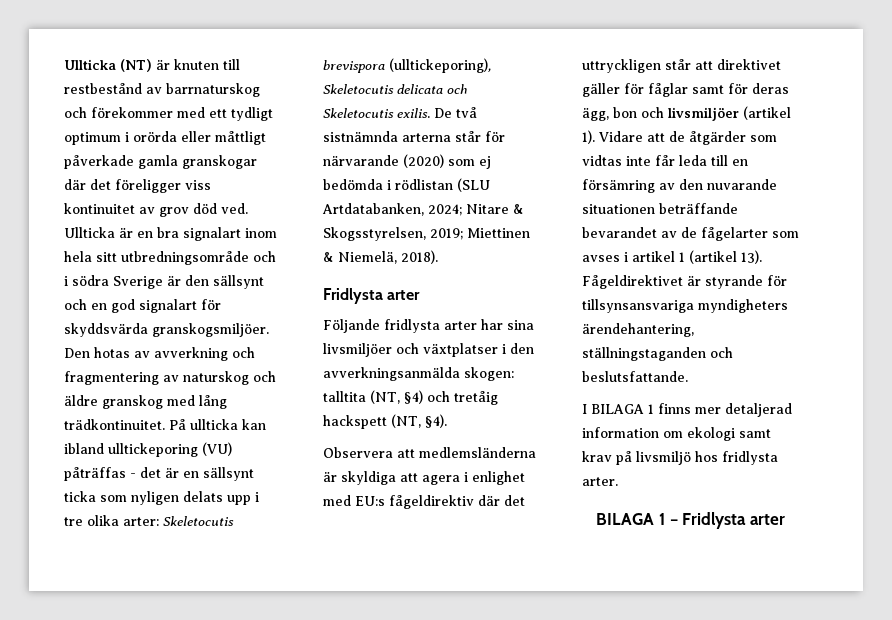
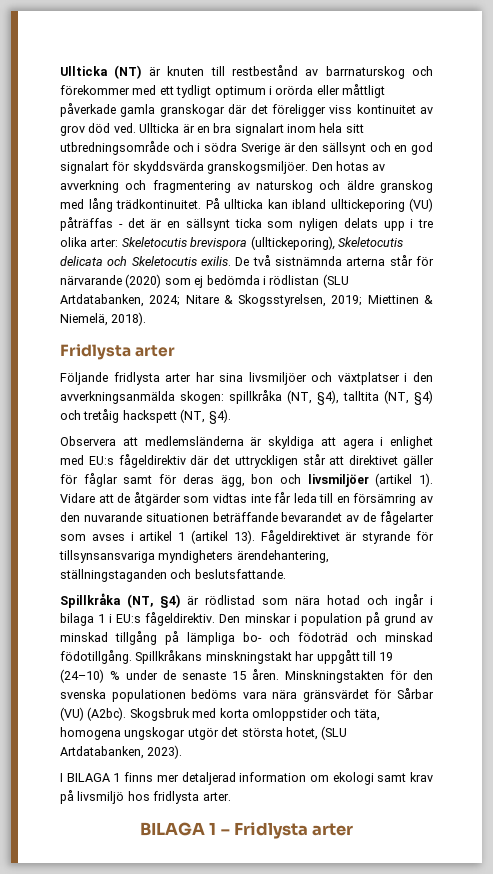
(514, 374) none -> [229,390,339,405] spillkråka (NT, §4),
(688, 376) none -> [60,593,433,608] [60,612,433,626] [60,631,433,645] [60,650,394,664] [60,669,433,683] [60,688,434,702] [60,707,380,721] [60,726,348,740] [60,745,183,759] // Spillkråka (NT, §4) är rödlistad som nära hotad och ingår i bilaga 1 i EU:s fågeldirektiv. Den minskar i population på grund av minskad tillgång på lämpliga bo- och födoträd och minskad födotillgång. Spillkråkans minskningstakt har uppgått till 19 (24–10) % under de senaste 15 åren. Minskningstakten för den svenska populationen bedöms vara nära gränsvärdet för Sårbar (VU) (A2bc). Skogsbruk med korta omloppstider och täta, homogena ungskogar utgör det största hotet, (SLU Artdatabanken, 2023).

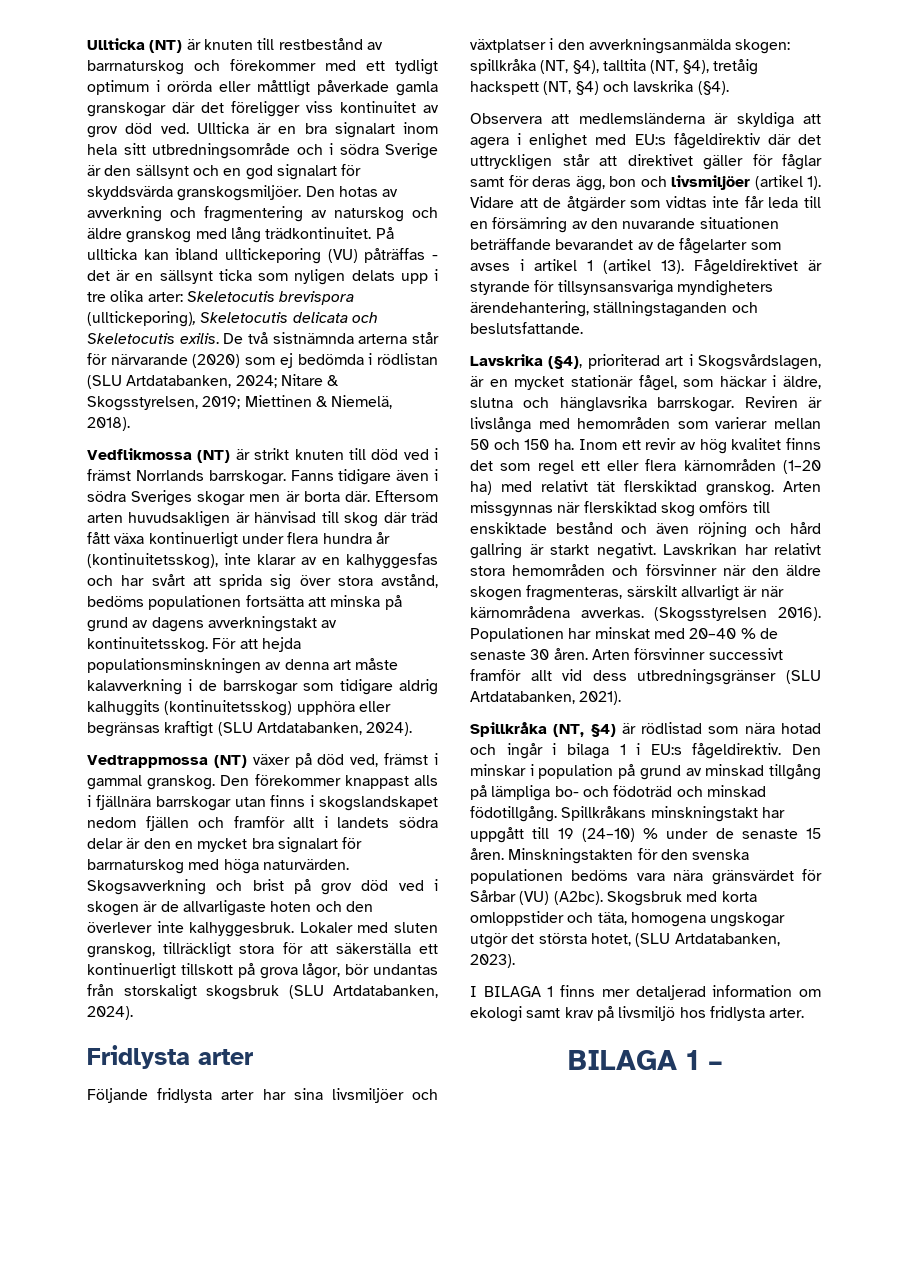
(147, 319) none -> [87,448,438,463] [87,469,438,485] [87,490,438,506] [87,511,438,527] [87,532,390,548] [87,553,438,569] [87,574,438,590] [87,595,402,610] [87,616,338,632] [87,637,301,653] [87,658,399,674] [87,679,438,695] [87,700,391,716] [87,721,413,737] [87,753,438,768] [87,774,439,790] [87,795,439,811] [87,816,438,831] [87,837,363,853] [87,859,349,874] [87,879,438,895] [87,900,373,916] [87,921,438,937] [87,942,439,958] [87,963,438,979] [87,984,438,1000] [87,1006,133,1020] // Vedflikmossa (NT) är strikt knuten till död ved i främst Norrlands barrskogar. Fanns tidigare även i södra Sveriges skogar men är borta där. Eftersom arten huvudsakligen är hänvisad till skog där träd fått växa kontinuerligt under flera hundra år (kontinuitetsskog), inte klarar av en kalhyggesfas och har svårt att sprida sig över stora avstånd, bedöms populationen fortsätta att minska på grund av dagens avverkningstakt av kontinuitetsskog. För att hejda populationsminskningen av denna art måste kalavverkning i de barrskogar som tidigare aldrig kalhuggits (kontinuitetsskog) upphöra eller begränsas kraftigt (SLU Artdatabanken, 2024). // Vedtrappmossa (NT) växer på död ved, främst i gammal granskog. Den förekommer knappast alls i fjällnära barrskogar utan finns i skogslandskapet nedom fjällen och framför allt i landets södra delar är den en mycket bra signalart för barrnaturskog med höga naturvärden. Skogsavverkning och brist på grov död ved i skogen är de allvarligaste hoten och den överlever inte kalhyggesbruk. Lokaler med sluten granskog, tillräckligt stora för att säkerställa ett kontinuerligt tillskott på grova lågor, bör undantas från storskaligt skogsbruk (SLU Artdatabanken, 2024).
[414,390,433,405] [60,410,81,420] §4) och -> [682,60,709,74] §4),
[208,409,231,424] §4). -> [575,80,729,95] §4) och lavskrika (§4).
(286, 574) none -> [470,354,821,370] [470,375,821,391] [470,396,823,412] [470,417,821,433] [470,438,821,454] [470,459,821,475] [470,480,821,496] [470,501,770,517] [470,522,821,538] [470,543,821,559] [470,564,822,576] [470,585,784,601] [470,606,821,622] [470,627,778,642] [470,648,783,660] [470,669,821,685] [470,691,622,705] // Lavskrika (§4), prioriterad art i Skogsvårdslagen, är en mycket stationär fågel, som häckar i äldre, slutna och hänglavsrika barrskogar. Reviren är livslånga med hemområden som varierar mellan 50 och 150 ha. Inom ett revir av hög kvalitet finns det som regel ett eller flera kärnområden (1–20 ha) med relativt tät flerskiktad granskog. Arten missgynnas när flerskiktad skog omförs till enskiktade bestånd och även röjning och hård gallring är starkt negativt. Lavskrikan har relativt stora hemområden och försvinner när den äldre skogen fragmenteras, särskilt allvarligt är när kärnområdena avverkas. (Skogsstyrelsen 2016). Populationen har minskat med 20–40 % de senaste 30 åren. Arten försvinner successivt framför allt vid dess utbredningsgränser (SLU Artdatabanken, 2021).
[233,822,354,839] Fridlysta arter -> (723, 1065) none

